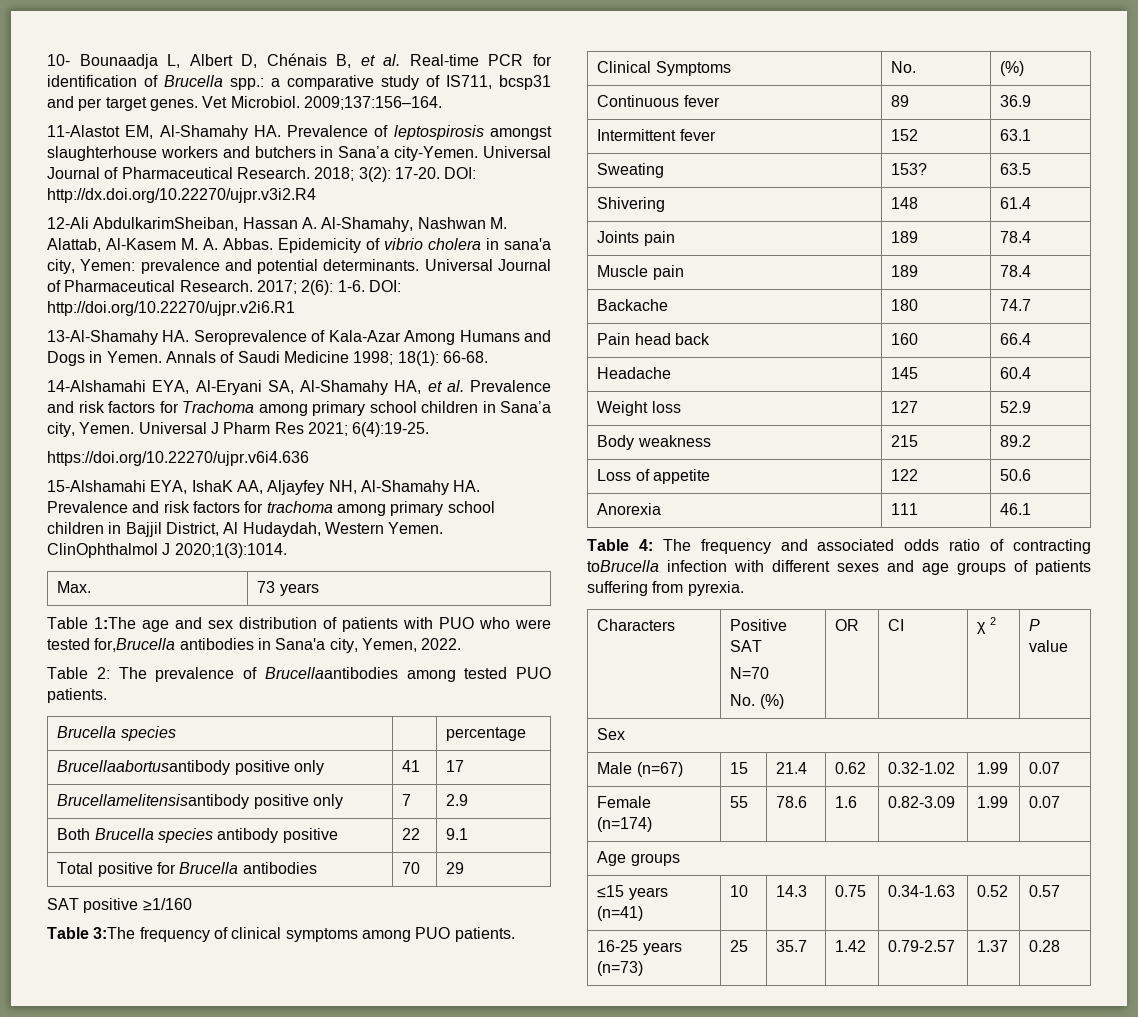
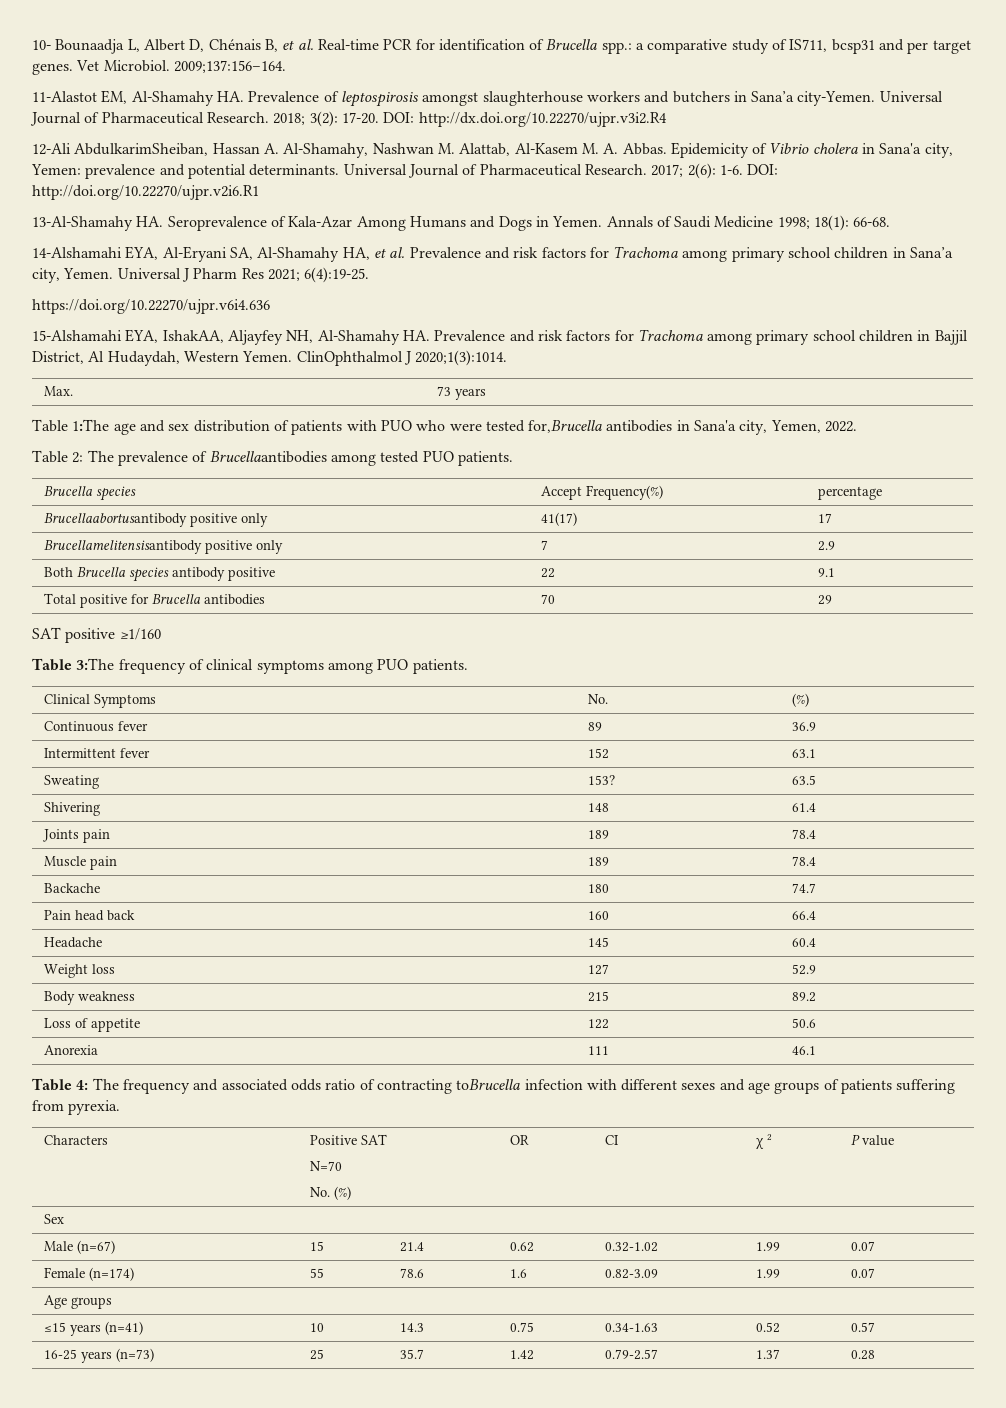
[384,238,423,250] vibrio -> [769,143,810,154] Vibrio
[504,238,551,250] sana'a -> [879,143,922,154] Sana'a
[191,480,263,494] IshaK AA, -> [162,330,224,343] IshakAA,
[266,501,333,513] trachoma -> [637,329,703,341] Trachoma
(176, 733) none -> [540,485,663,500] Accept Frequency(%)
[402,760,421,772] 41 -> [540,512,577,526] 41(17)

